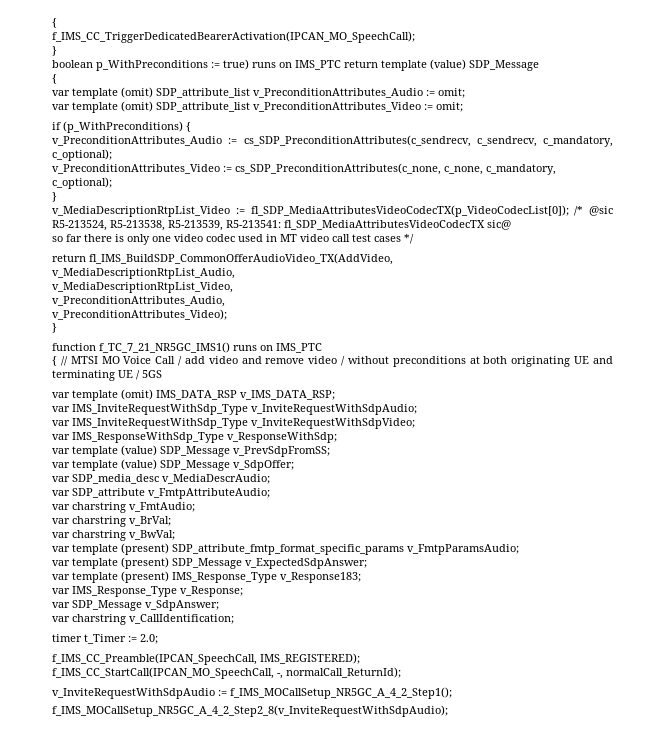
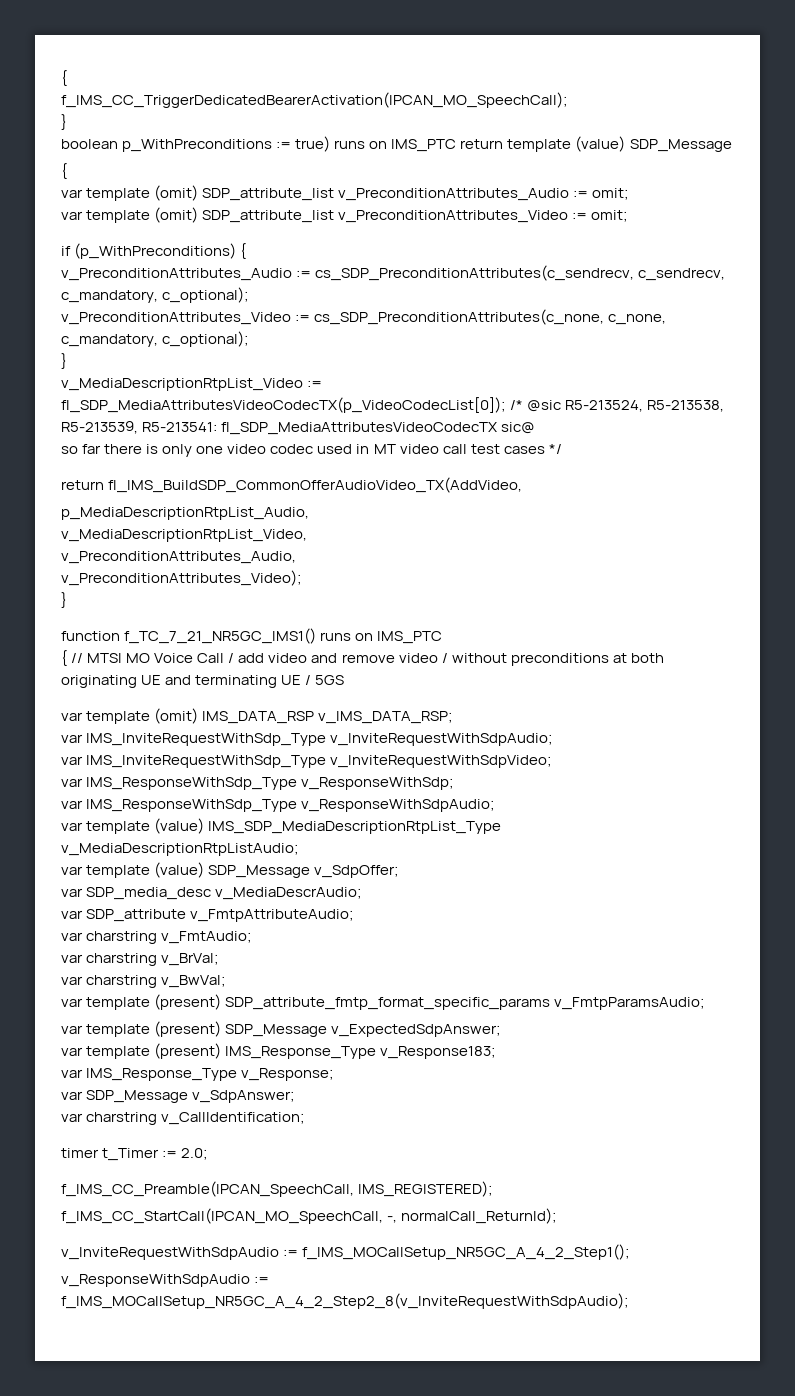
[52,268,235,279] v_MediaDescriptionRtpList_Audio, -> [61,507,309,520] p_MediaDescriptionRtpList_Audio,
[52,445,330,457] // var template (value) SDP_Message v_PrevSdpFromSS; -> [61,799,496,812] [61,818,502,834] [61,843,299,856] // var IMS_ResponseWithSdp_Type v_ResponseWithSdpAudio; // var template (value) IMS_SDP_MediaDescriptionRtpList_Type v_MediaDescriptionRtpListAudio;
(452, 693) none -> [61,1274,270,1287] v_ResponseWithSdpAudio :=

